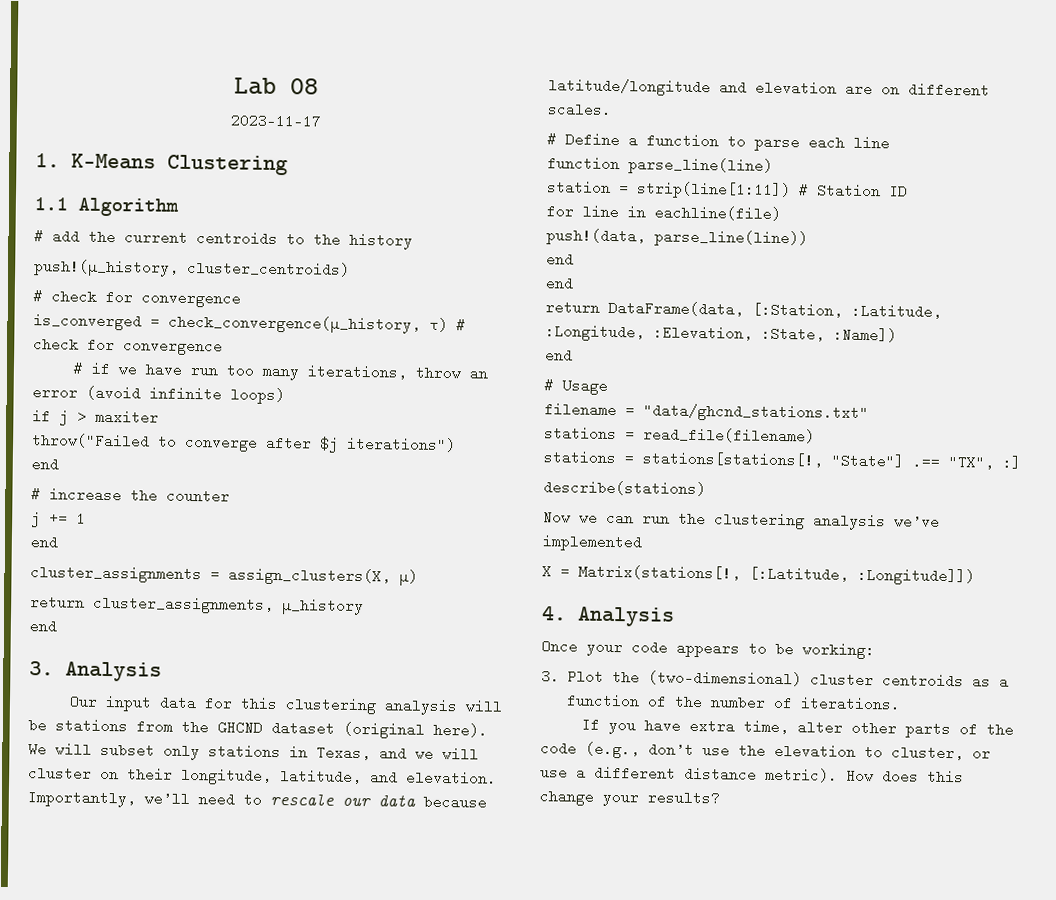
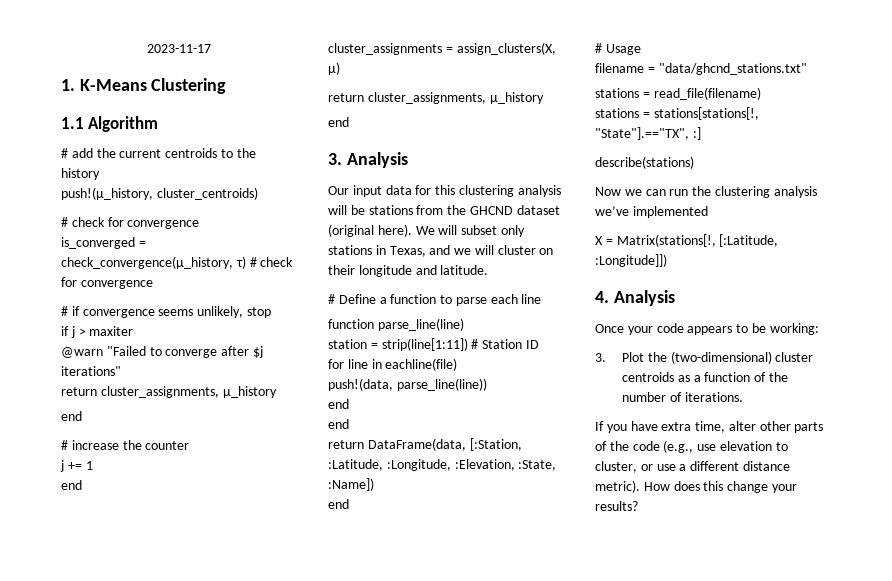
[234,77,319,95] Lab 08 // -> (147, 48) none
[117,362,488,381] [32,385,285,405] we have run too many iterations, throw an error (avoid infinite loops) -> [82,306,271,318] convergence seems unlikely, stop
[31,433,150,449] throw("Failed -> [61,346,146,358] @warn "Failed
[346,436,456,453] iterations") -> [61,366,121,376] [61,386,277,398] iterations" // return cluster_assignments, μ_history
[181,767,497,786] [27,790,487,810] [548,78,990,98] [547,102,612,117] longitude, latitude, and elevation. Importantly, we’ll need to rescale our data because latitude/longitude and elevation are on different scales. -> [358,265,489,277] longitude and latitude.
[831,453,994,470] "State"] .== "TX", -> [595,127,689,140] "State"].=="TX",
[648,742,766,758] don’t use the -> [697,444,717,451] use

